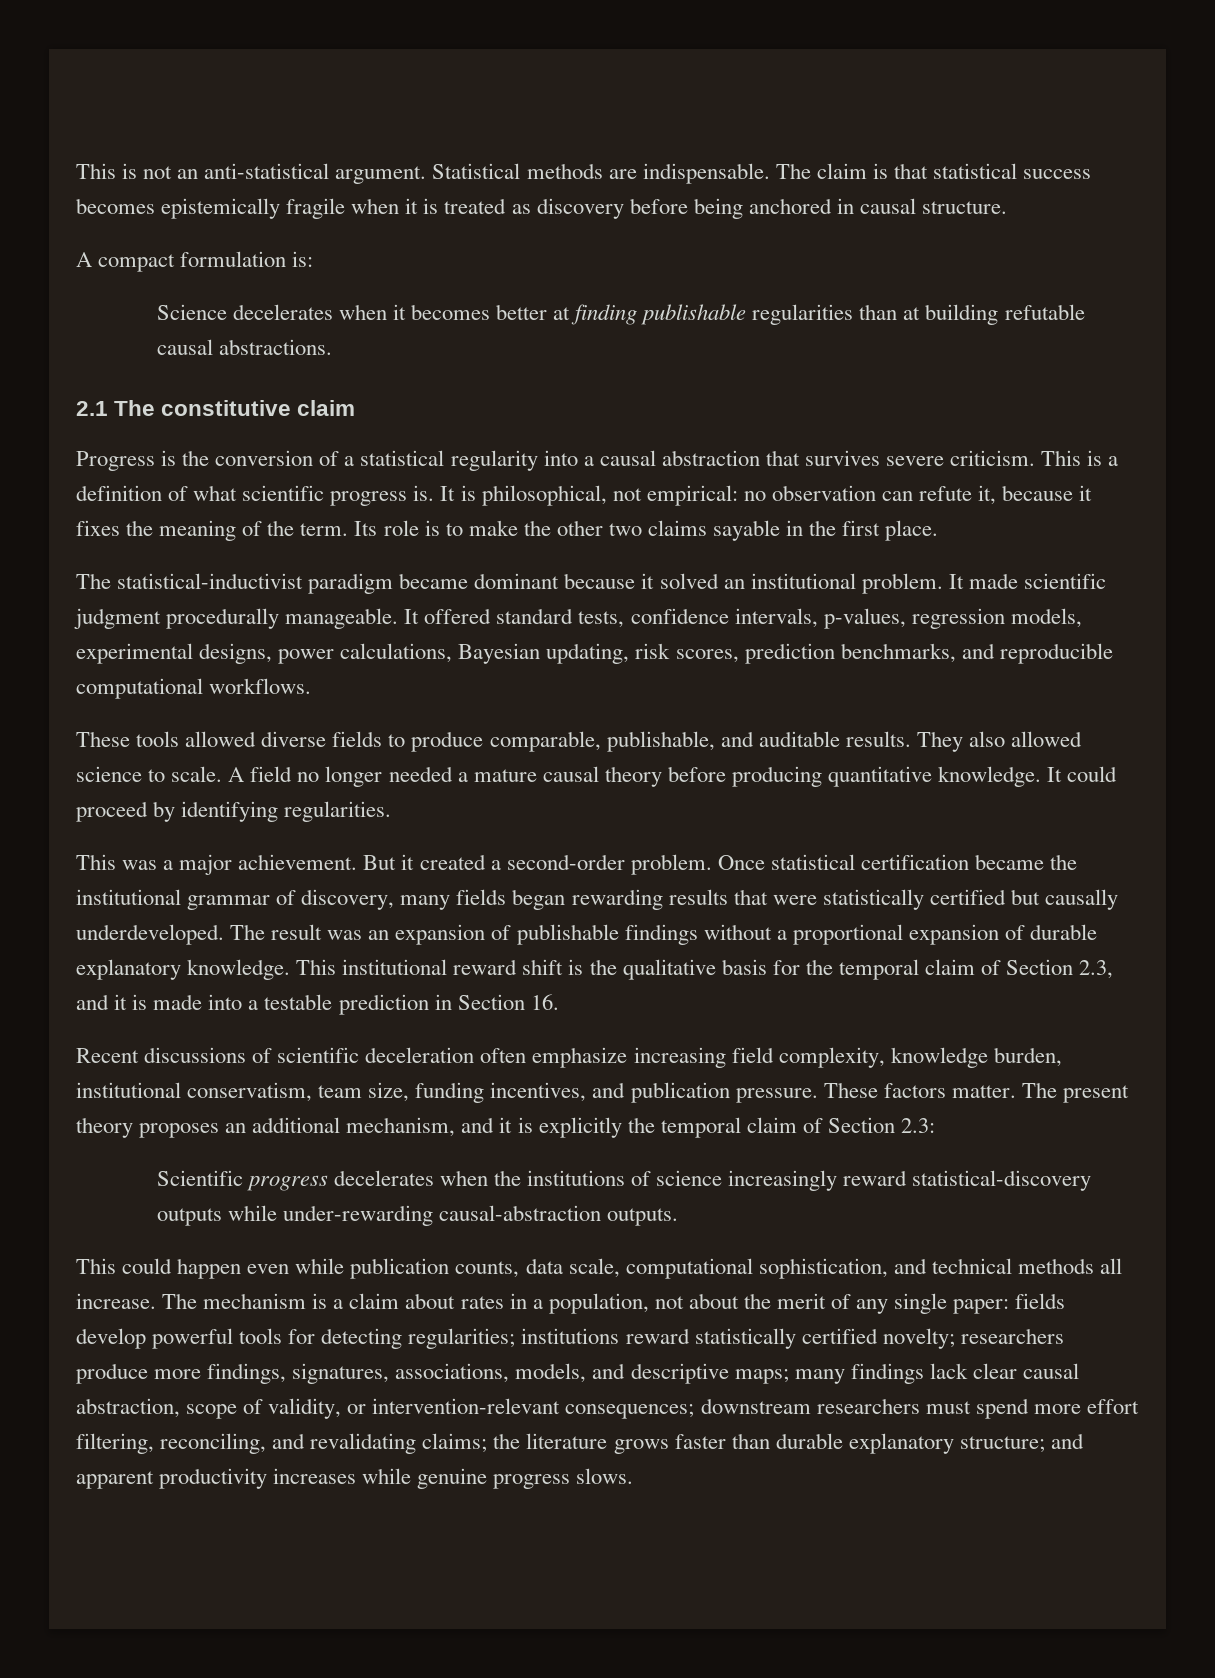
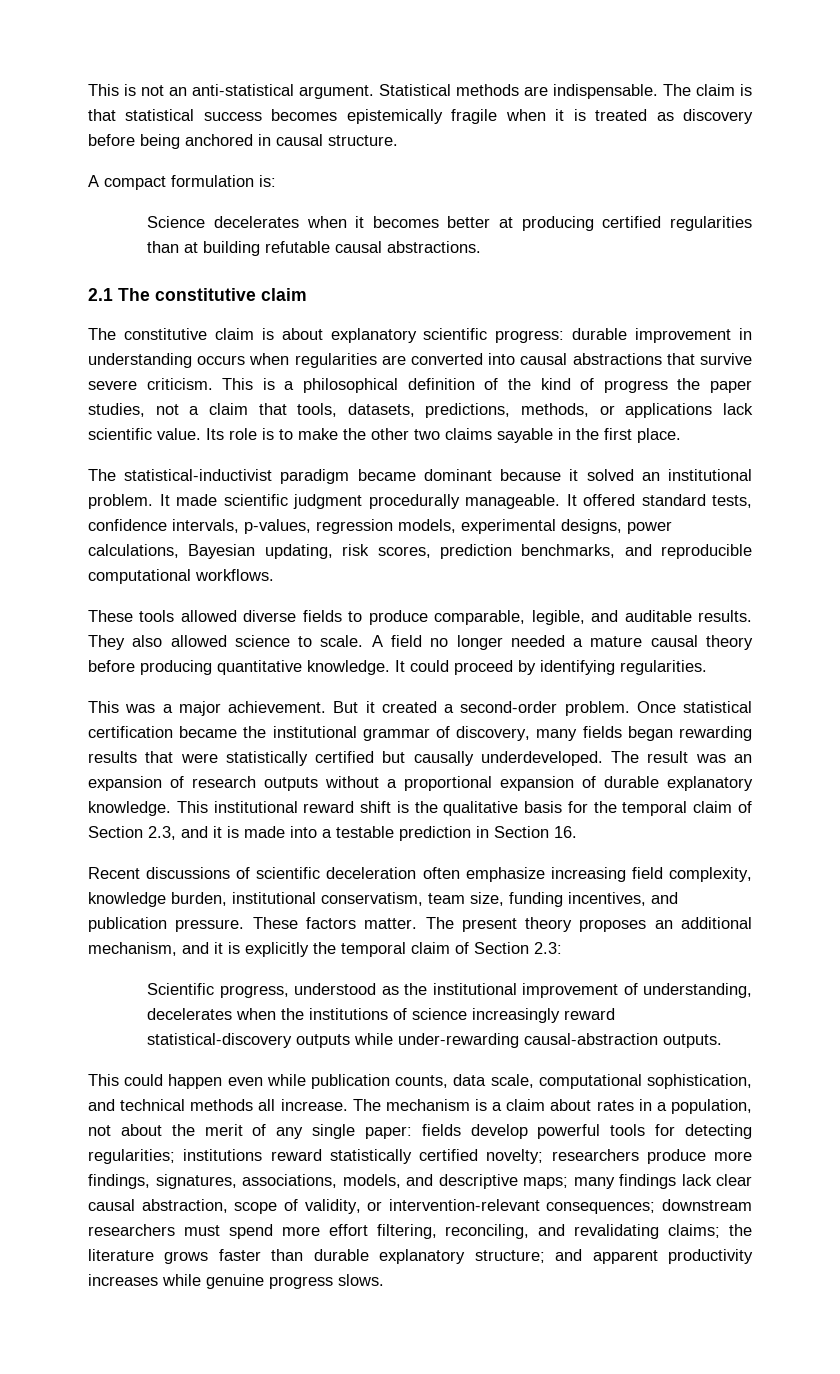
[571,304,747,325] finding publishable -> [521,216,662,231] producing certified
[76,450,880,471] Progress is the conversion of a statistical regularity into a causal abstraction that survives -> [88,328,752,343] [88,353,752,368] The constitutive claim is about explanatory scientific progress: durable improvement in understanding occurs when regularities are converted into causal abstractions that survive
(1119, 461) none -> [303,378,399,393] philosophical
[193,485,1093,506] [76,520,349,541] what scientific progress is. It is philosophical, not empirical: no observation can refute it, because it fixes the meaning of the term. -> [507,378,753,393] [88,403,753,418] [88,428,201,440] the kind of progress the paper studies, not a claim that tools, datasets, predictions, methods, or applications lack scientific value.
[606,731,715,752] publishable, -> [531,610,585,625] legible,
[516,924,698,945] publishable findings -> [192,776,318,791] research outputs
[246,1175,328,1191] progress -> [219,983,752,998] progress, understood as the institutional improvement of understanding,

